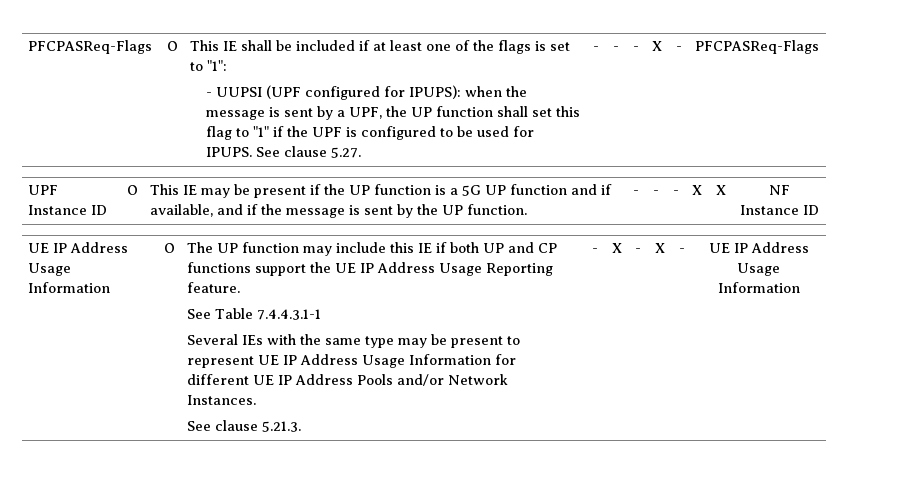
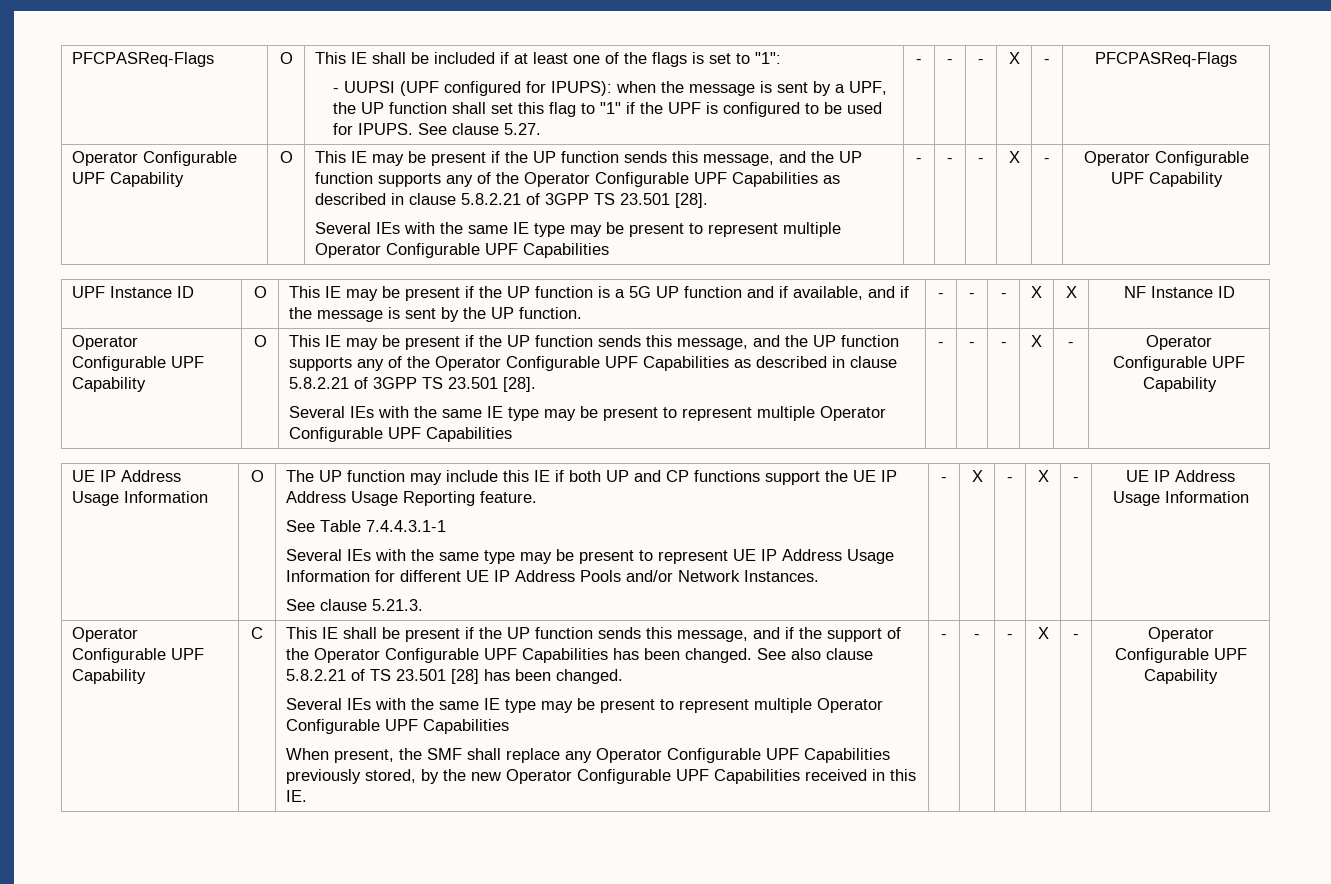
(819, 47) none -> [72,151,238,166] [72,172,185,187] [279,151,293,163] [315,151,863,166] [315,172,841,187] [315,193,709,208] [315,222,842,237] [315,243,610,258] [916,158,922,163] [947,158,953,163] [978,158,984,163] [1008,151,1020,163] [1044,158,1050,163] [1083,151,1249,166] [1110,172,1223,187] // Operator Configurable UPF Capability | O | This IE may be present if the UP function sends this message, and the UP function supports any of the Operator Configurable UPF Capabilities as described in clause 5.8.2.21 of 3GPP TS 23.501 [28]. // Several IEs with the same IE type may be present to represent multiple Operator Configurable UPF Capabilities | - | - | - | X | - | Operator Configurable UPF Capability
(819, 210) none -> [72,335,139,350] [72,356,205,371] [72,377,147,392] [253,335,267,347] [289,335,900,350] [289,356,898,371] [289,377,537,392] [289,406,887,421] [289,427,513,442] [938,342,944,347] [969,342,975,347] [1000,342,1007,347] [1031,335,1042,347] [1068,342,1074,347] [1146,335,1212,350] [1113,356,1245,371] [1142,377,1217,392] // Operator Configurable UPF Capability | O | This IE may be present if the UP function sends this message, and the UP function supports any of the Operator Configurable UPF Capabilities as described in clause 5.8.2.21 of 3GPP TS 23.501 [28]. // Several IEs with the same IE type may be present to represent multiple Operator Configurable UPF Capabilities | - | - | - | X | - | Operator Configurable UPF Capability
(800, 287) none -> [72,627,139,642] [72,648,205,663] [72,669,147,684] [251,627,263,639] [286,627,902,642] [286,648,874,663] [286,669,624,684] [286,698,884,713] [286,719,510,734] [286,748,891,763] [286,769,917,784] [286,790,308,802] [941,634,947,639] [974,634,980,639] [1007,634,1013,639] [1037,627,1049,639] [1073,634,1079,639] [1147,627,1214,642] [1114,648,1247,663] [1144,669,1218,684] // Operator Configurable UPF Capability | C | This IE shall be present if the UP function sends this message, and if the support of the Operator Configurable UPF Capabilities has been changed. See also clause 5.8.2.21 of TS 23.501 [28] has been changed. // Several IEs with the same IE type may be present to represent multiple Operator Configurable UPF Capabilities // When present, the SMF shall replace any Operator Configurable UPF Capabilities previously stored, by the new Operator Configurable UPF Capabilities received in this IE. | - | - | - | X | - | Operator Configurable UPF Capability

